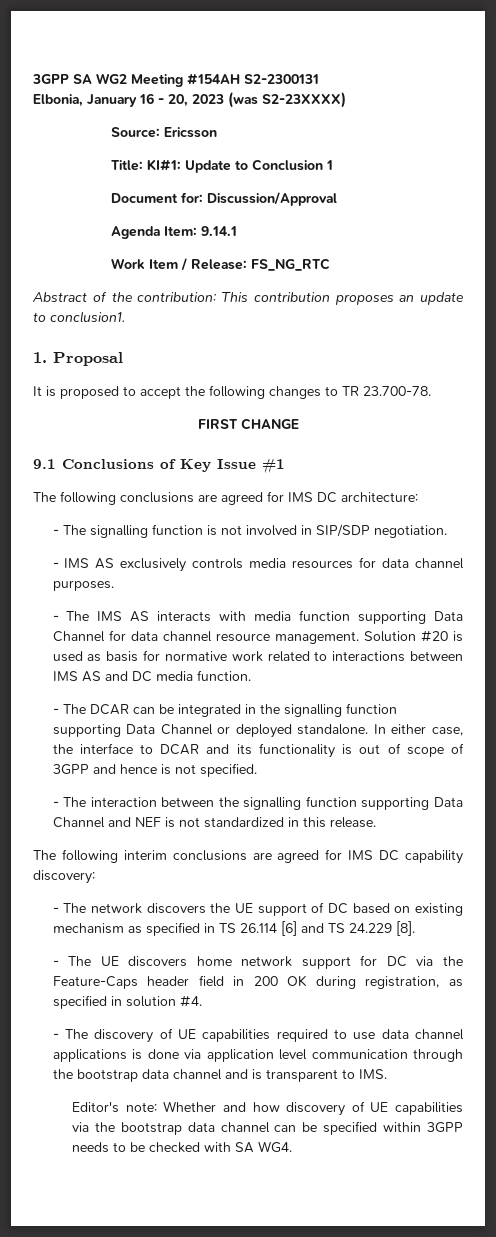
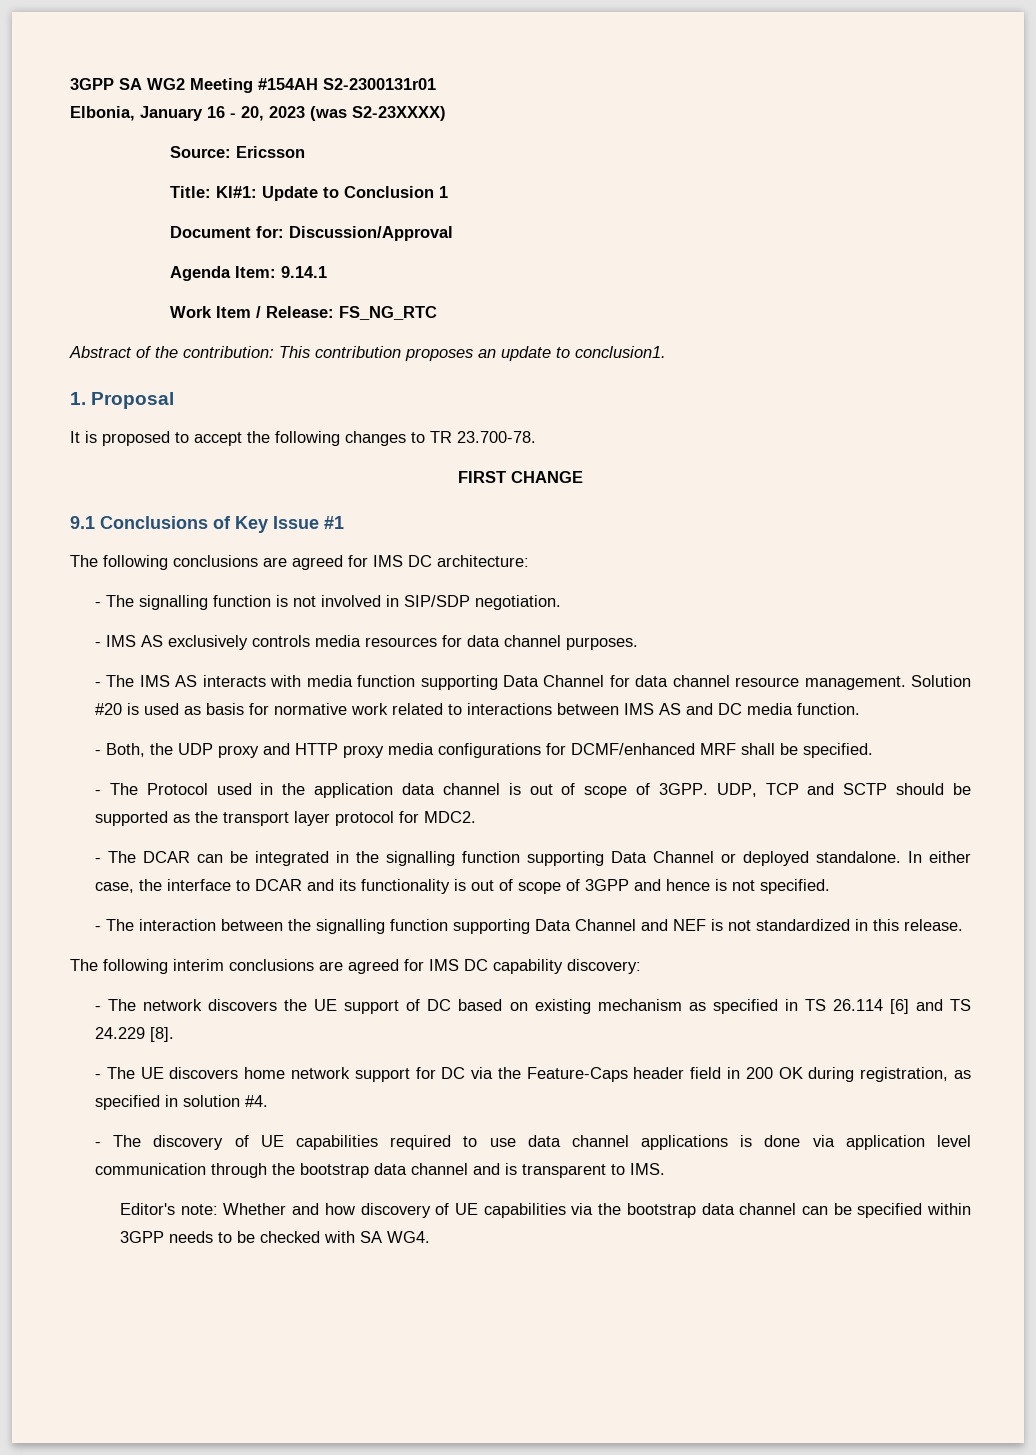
[244,74,319,84] S2-2300131 -> [323,78,436,90] S2-2300131r01
(251, 675) none -> [95,743,874,758] [95,783,972,798] [95,811,477,826] // - Both, the UDP proxy and HTTP proxy media configurations for DCMF/enhanced MRF shall be specified. // - The Protocol used in the application data channel is out of scope of 3GPP. UDP, TCP and SCTP should be supported as the transport layer protocol for MDC2.

